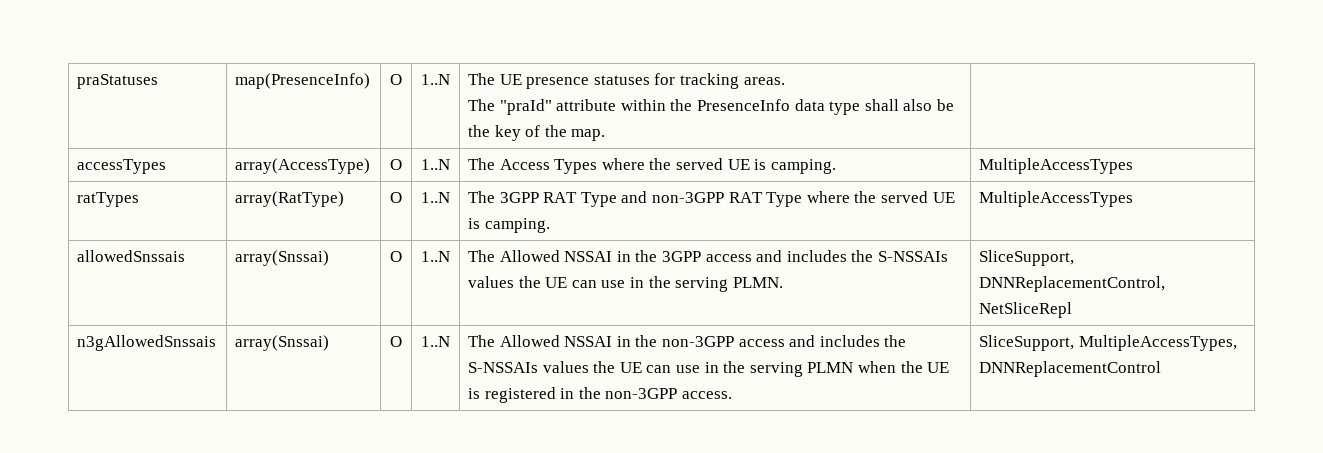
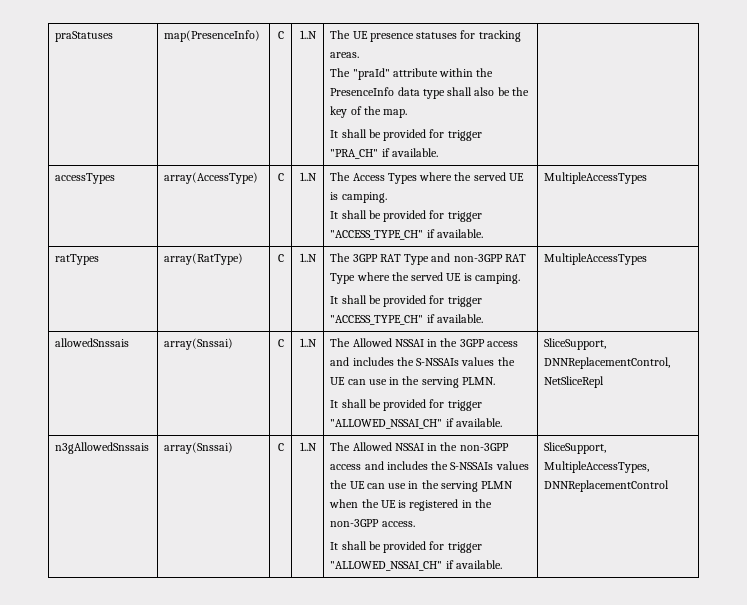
[390,74,402,85] O -> [277,31,284,39] C
(606, 135) none -> [330,129,482,141] [330,148,438,159] // It shall be provided for trigger "PRA_CH" if available.
[390,159,402,170] O -> [277,173,284,181] C
(836, 166) none -> [330,210,482,222] [330,229,483,240] // It shall be provided for trigger "ACCESS_TYPE_CH" if available.
[390,192,402,203] O -> [277,254,284,262] C
(550, 225) none -> [330,295,482,307] [330,314,483,325] // It shall be provided for trigger "ACCESS_TYPE_CH" if available.
[390,251,402,262] O -> [277,339,284,347] C
(783, 282) none -> [330,399,482,411] [330,418,502,429] // It shall be provided for trigger "ALLOWED_NSSAI_CH" if available.
[390,336,402,347] O -> [277,443,284,451] C
(733, 395) none -> [330,541,482,553] [330,560,502,571] // It shall be provided for trigger "ALLOWED_NSSAI_CH" if available.

